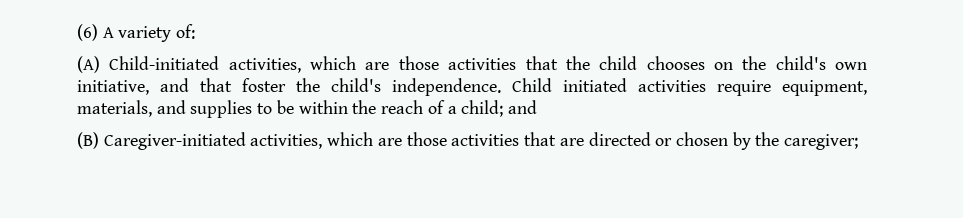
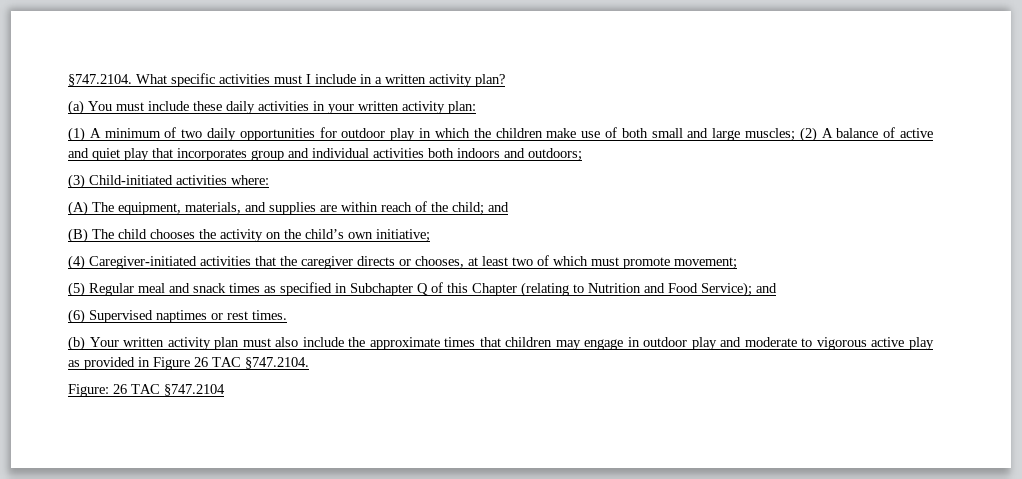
[77,24,196,42] [77,56,867,73] [77,78,867,96] [77,100,537,118] [77,132,859,150] (6) A variety of: // (A) Child-initiated activities, which are those activities that the child chooses on the child's own initiative, and that foster the child's independence. Child initiated activities require equipment, materials, and supplies to be within the reach of a child; and // (B) Caregiver-initiated activities, which are those activities that are directed or chosen by the caregiver; -> [68,73,505,87] [68,100,476,115] [68,127,933,142] [68,148,582,161] [68,174,269,189] [68,201,509,216] [68,228,430,243] [68,255,737,270] [68,282,777,297] [68,309,287,324] [68,336,934,351] [68,357,309,370] [68,384,225,397] §747.2104. What specific activities must I include in a written activity plan? // (a) You must include these daily activities in your written activity plan: // (1) A minimum of two daily opportunities for outdoor play in which the children make use of both small and large muscles; (2) A balance of active and quiet play that incorporates group and individual activities both indoors and outdoors; // (3) Child-initiated activities where: // (A) The equipment, materials, and supplies are within reach of the child; and // (B) The child chooses the activity on the child’s own initiative; // (4) Caregiver-initiated activities that the caregiver directs or chooses, at least two of which must promote movement; // (5) Regular meal and snack times as specified in Subchapter Q of this Chapter (relating to Nutrition and Food Service); and // (6) Supervised naptimes or rest times. // (b) Your written activity plan must also include the approximate times that children may engage in outdoor play and moderate to vigorous active play as provided in Figure 26 TAC §747.2104. // Figure: 26 TAC §747.2104

